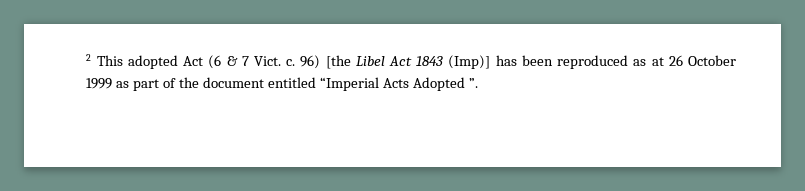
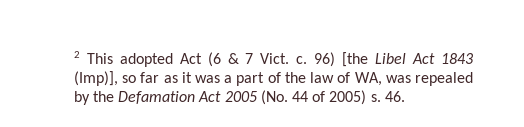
[448,55,736,69] [86,77,478,91] (Imp)] has been reproduced as at 26 October 1999 as part of the document entitled “Imperial Acts Adopted ”. -> [73,71,474,86] [73,90,405,105] (Imp)], so far as it was a part of the law of WA, was repealed by the Defamation Act 2005 (No. 44 of 2005) s. 46.

